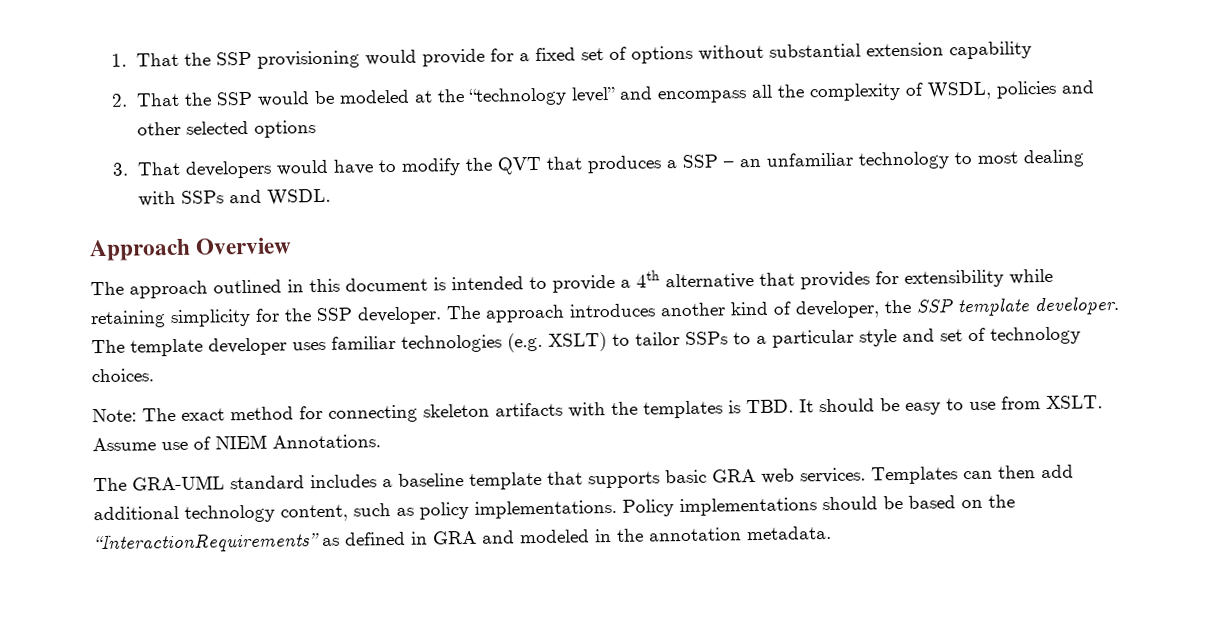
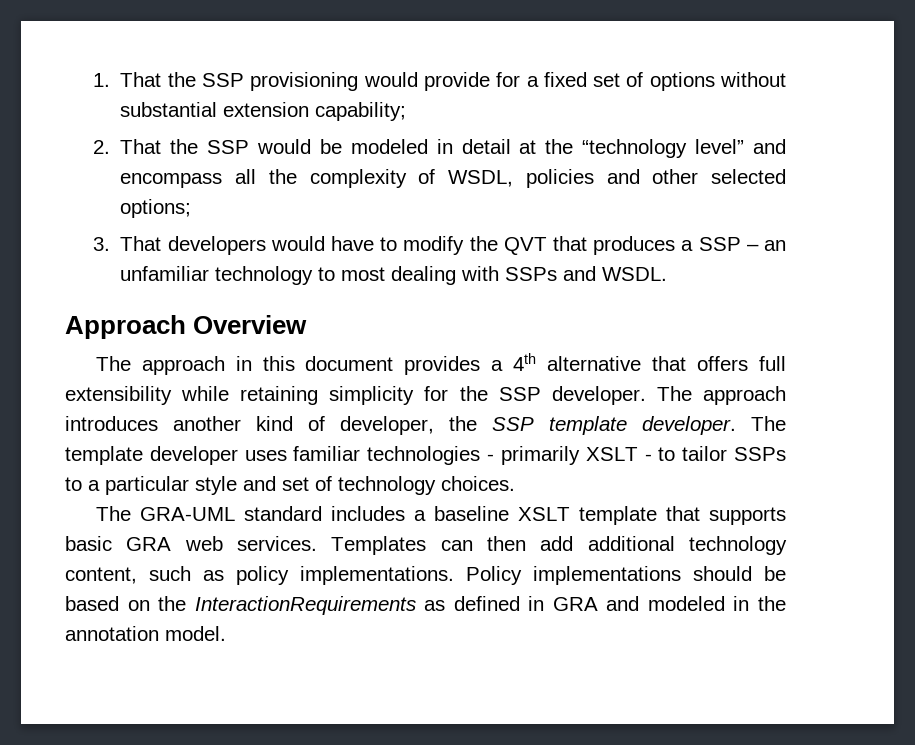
[948,41,1032,60] capability -> [315,102,407,121] capability;
(410, 96) none -> [436,139,511,154] in detail
[253,120,316,138] options -> [120,199,192,218] options;
[213,279,282,294] outlined -> (225, 365) none
[433,274,615,293] is intended to provide -> [404,356,481,375] provides
[800,271,899,290] provides for -> [697,356,786,371] offers full
[507,332,607,353] (e.g. XSLT) -> [487,446,652,465] - primarily XSLT -
[92,395,1103,423] [92,434,381,452] // Note: The exact method for connecting skeleton artifacts with the templates is TBD. It should be easy to use from XSLT. Assume use of NIEM Annotations. -> (515, 483) none
(464, 480) none -> [517,507,570,521] XSLT
[93,532,320,554] “InteractionRequirements” -> [194,596,416,615] InteractionRequirements
[746,525,832,541] metadata. -> [165,626,226,641] model.

